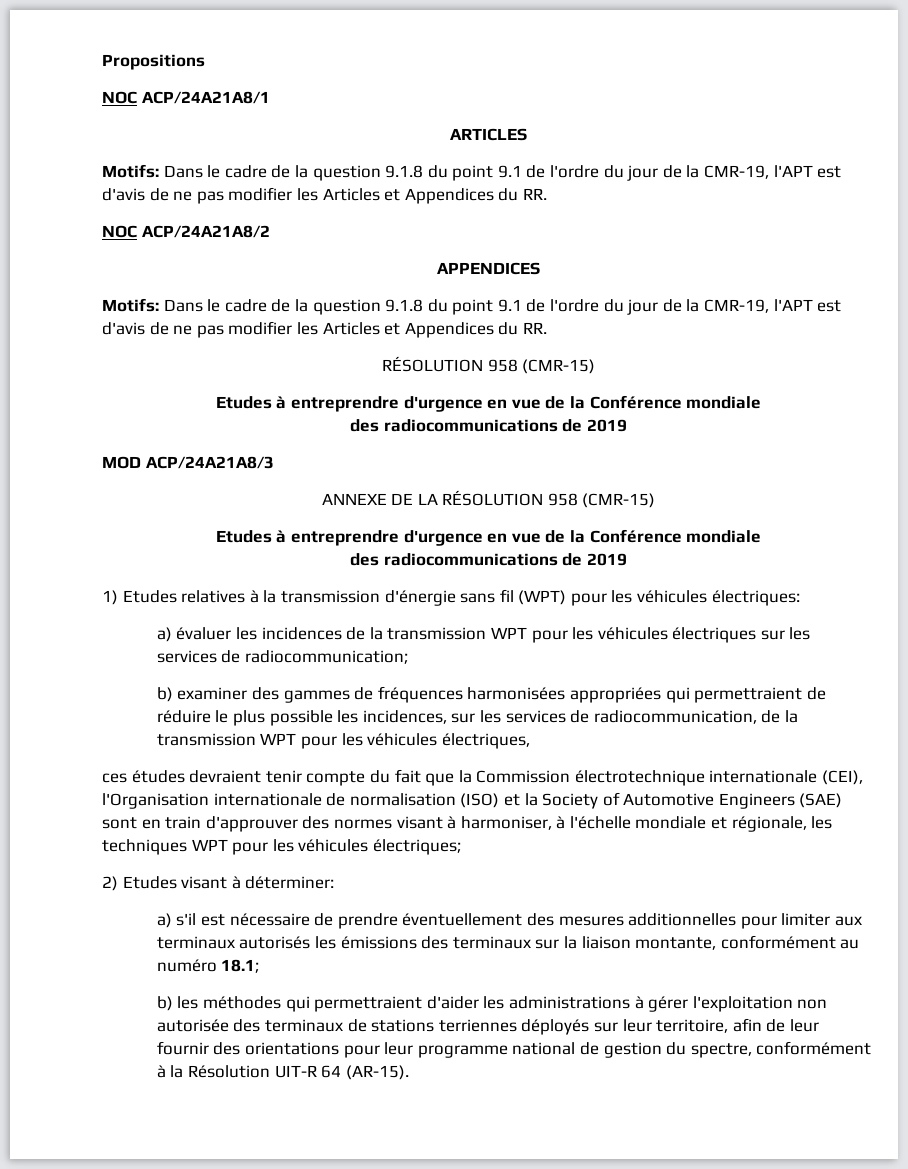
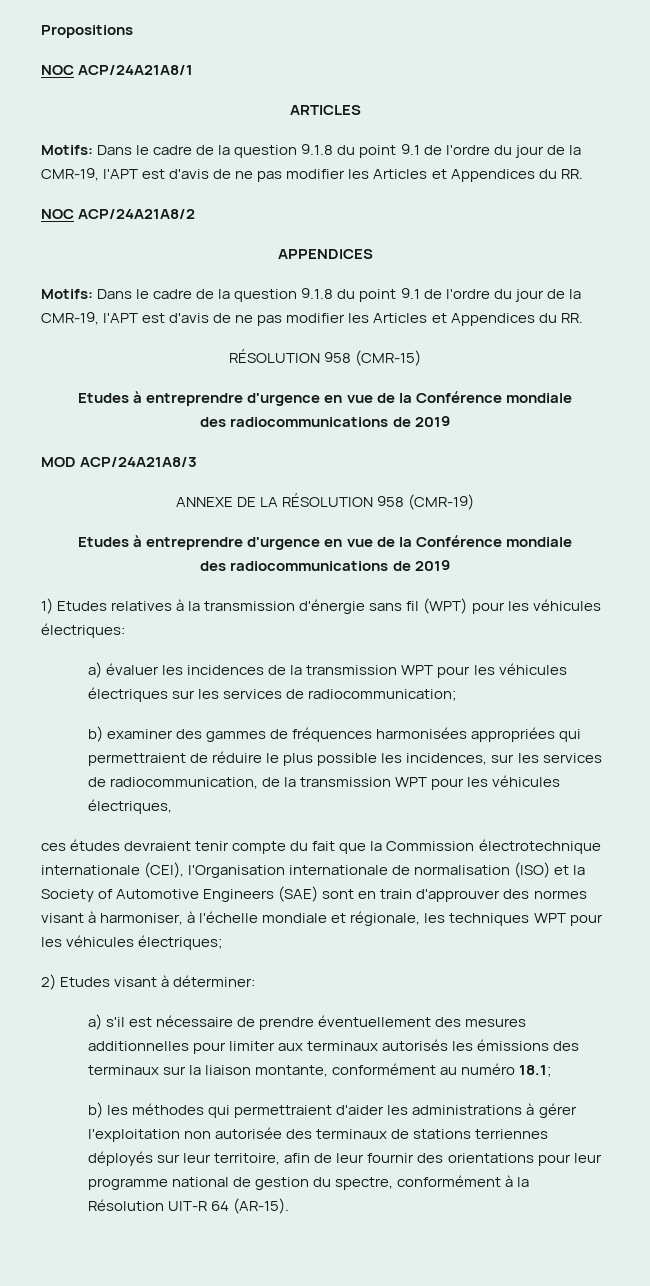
[582,493,656,508] (CMR-15) -> [408,494,475,510] (CMR-19)

